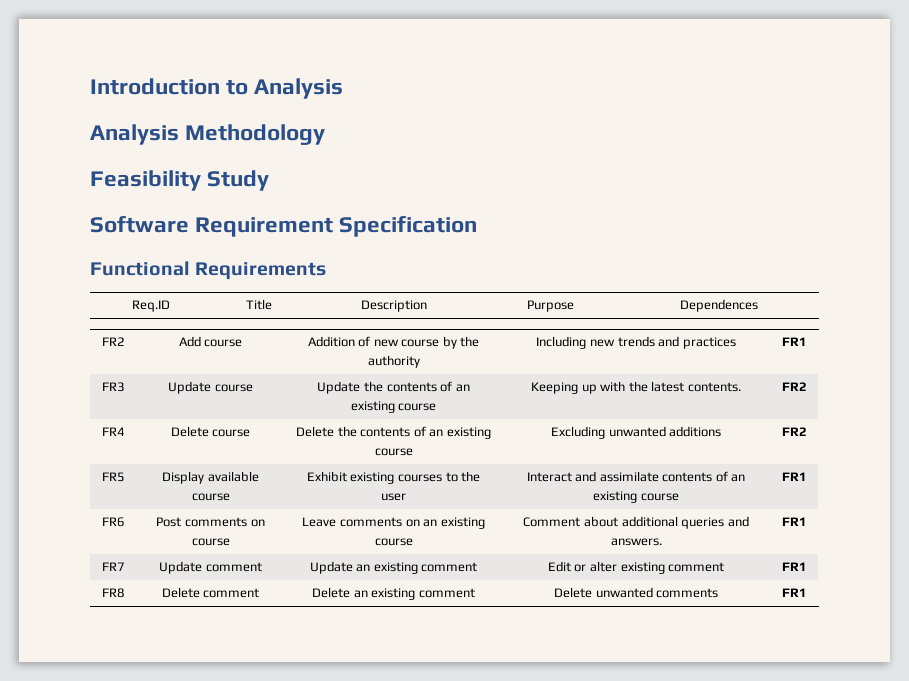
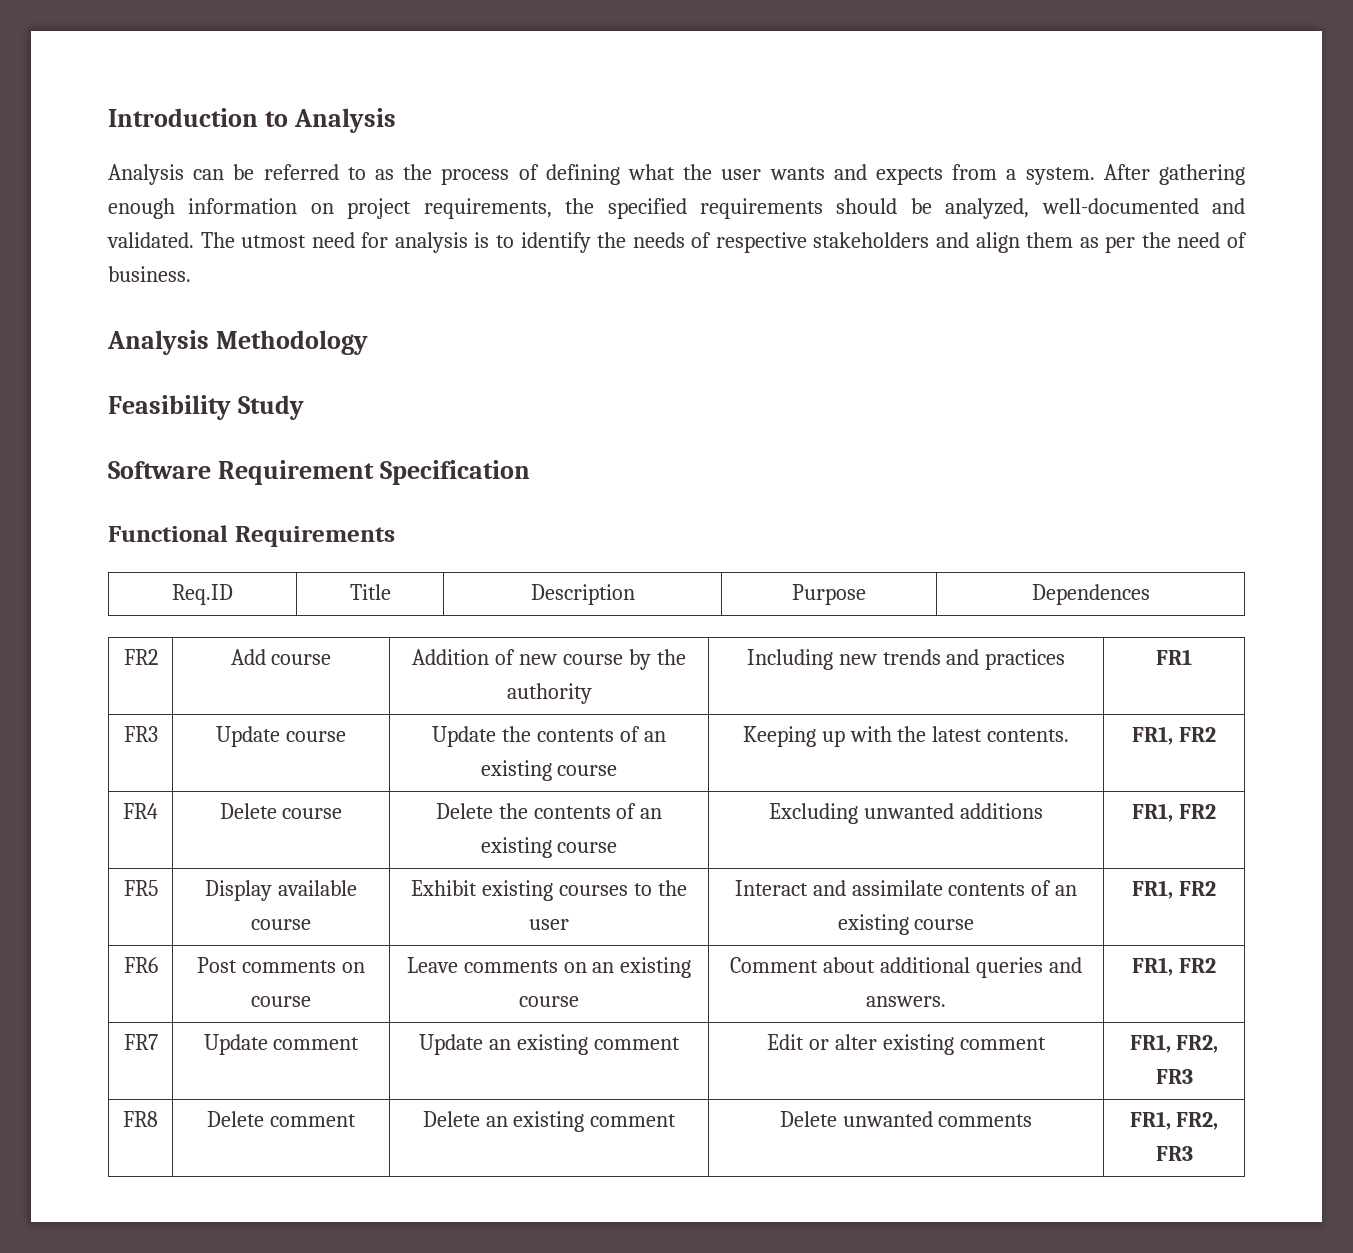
(344, 88) none -> [108,164,1246,185] [108,198,1245,219] [107,232,1248,253] [108,266,191,282] // Analysis can be referred to as the process of defining what the user wants and expects from a system. After gathering enough information on project requirements, the specified requirements should be analyzed, well-documented and validated. The utmost need for analysis is to identify the needs of respective stakeholders and align them as per the need of business.
(741, 387) none -> [1132,726,1174,745] FR1,
(722, 431) none -> [1132,803,1174,822] FR1,
[781,472,807,481] FR1 -> [1132,880,1216,899] FR1, FR2
[781,517,807,526] FR1 -> [1132,957,1216,976] FR1, FR2
[781,562,807,571] FR1 -> [1129,1034,1219,1053] [1155,1069,1193,1084] FR1, FR2, FR3
[781,588,807,597] FR1 -> [1129,1111,1219,1130] [1155,1146,1193,1161] FR1, FR2, FR3

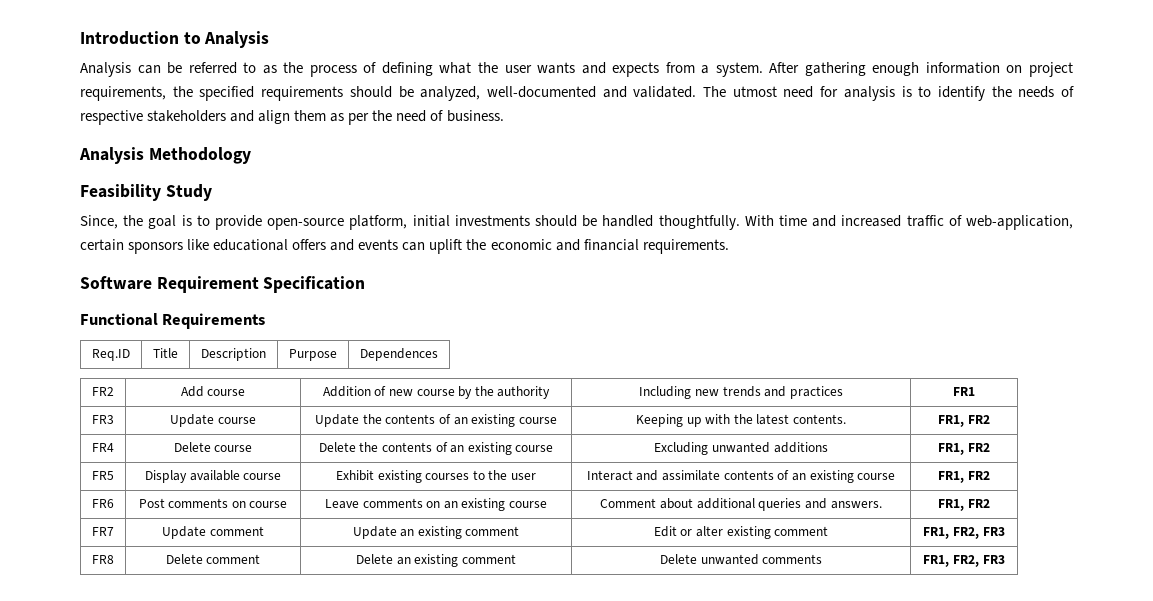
(304, 407) none -> [80,215,1074,230] [80,239,729,254] // Since, the goal is to provide open-source platform, initial investments should be handled thoughtfully. With time and increased traffic of web-application, certain sponsors like educational offers and events can uplift the economic and financial requirements.

